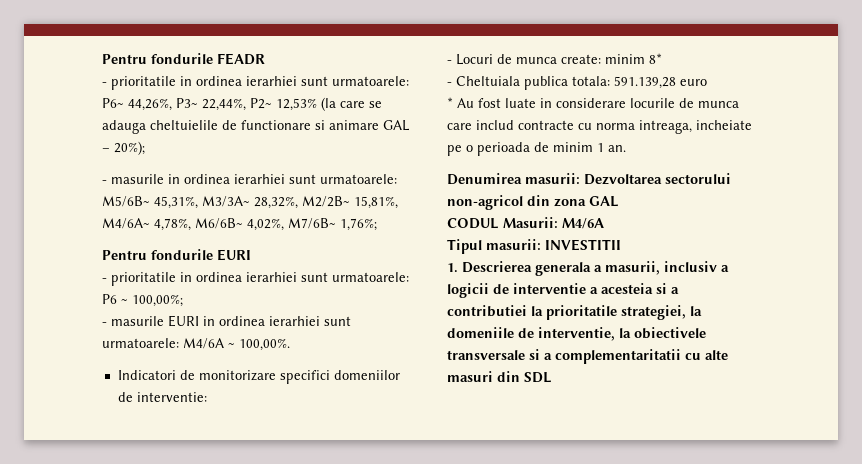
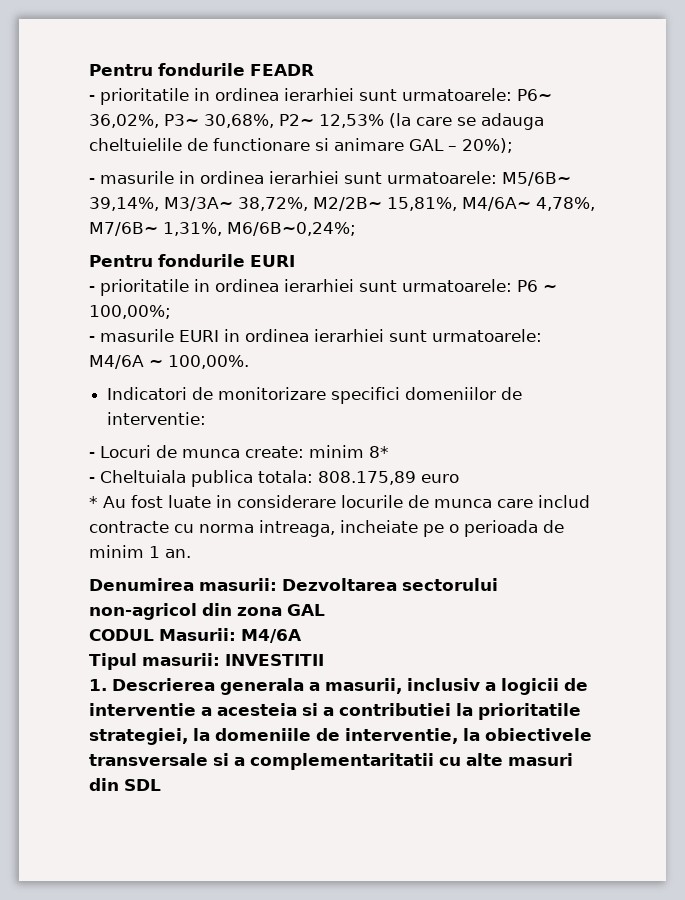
[128,98,246,111] 44,26%, P3~ 22,44%, -> [89,114,274,128] 36,02%, P3~ 30,68%,
[154,196,298,209] 45,31%, M3/3A~ 28,32%, -> [89,197,308,211] 39,14%, M3/3A~ 38,72%,
[195,218,377,231] M6/6B~ 4,02%, M7/6B~ 1,76%; -> [89,222,356,236] M7/6B~ 1,31%, M6/6B~0,24%;
[614,76,676,89] 591.139,28 -> [318,471,416,485] 808.175,89

